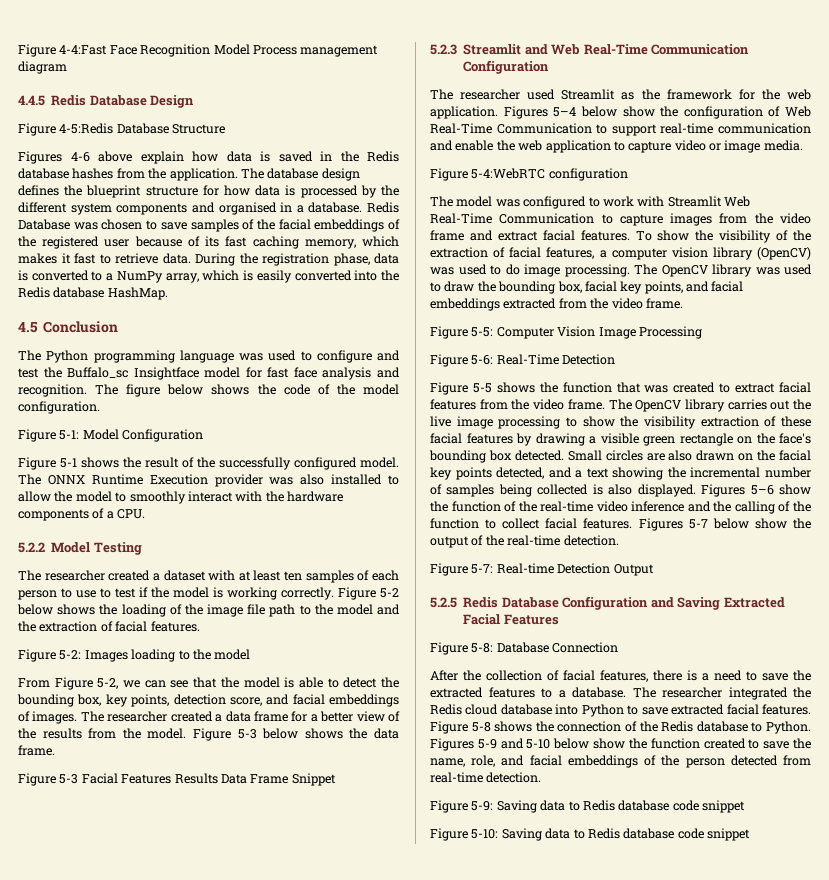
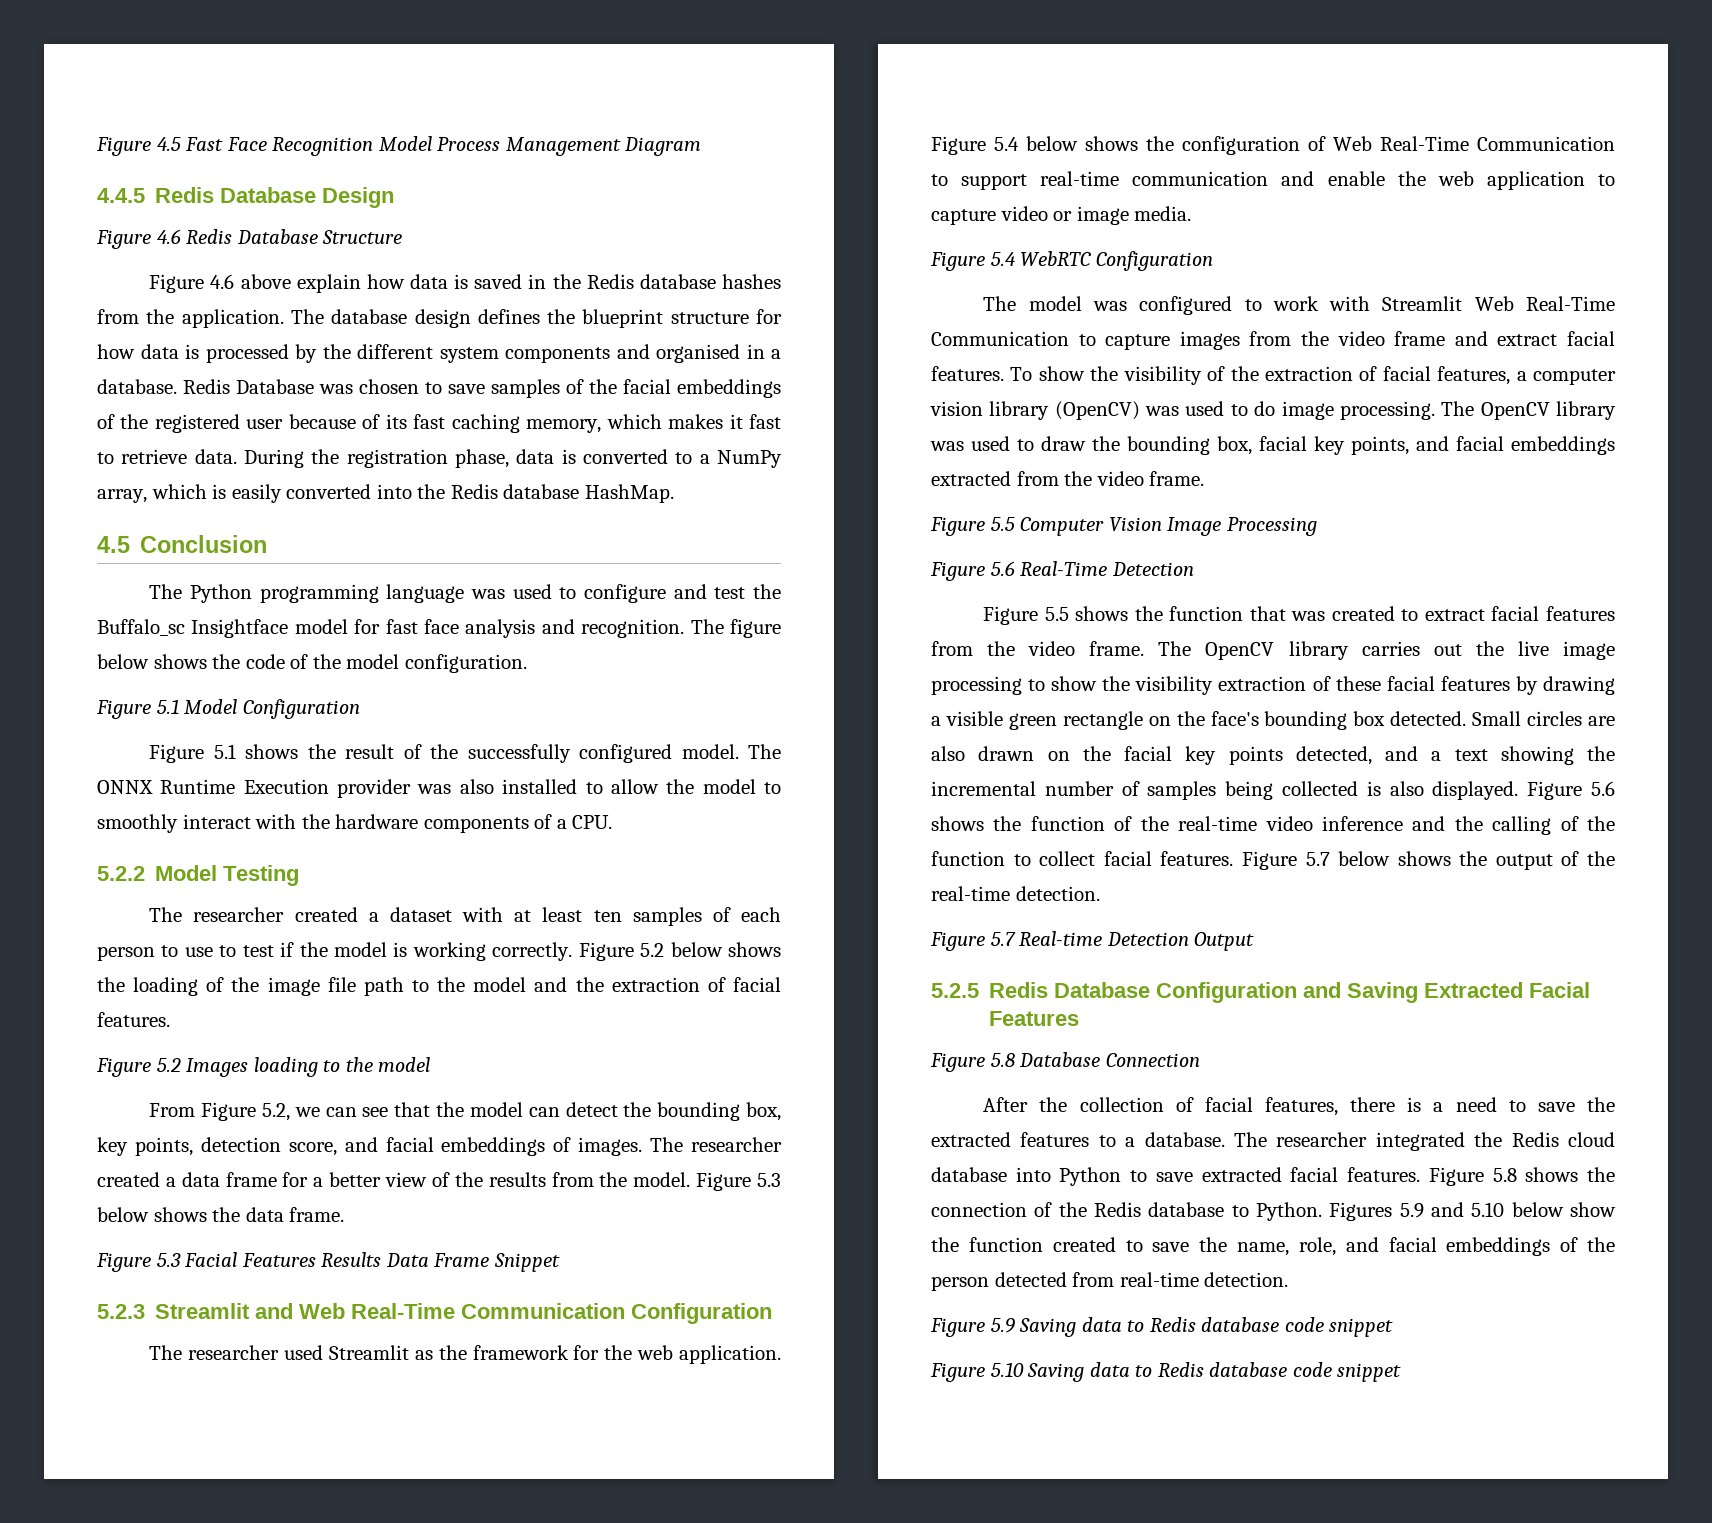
[18,44,108,57] Figure 4-4:Fast -> [96,137,224,156] Figure 4.5 Fast
[300,45,379,57] [18,61,67,74] management diagram -> [505,137,702,156] Management Diagram
[59,123,114,134] 4-5:Redis -> [156,229,233,244] 4.6 Redis
[18,151,90,164] Figures 4-6 -> [149,274,235,293] Figure 4.6
[59,430,80,440] 5-1: -> [156,699,179,714] 5.1
[60,458,77,468] 5-1 -> [213,744,236,759] 5.1
[380,588,399,598] 5-2 -> [640,943,665,957] 5.2
[59,650,82,660] 5-2: -> [156,1058,181,1072] 5.2
[97,678,119,689] 5-2, -> [261,1103,290,1121] 5.2,
[284,677,339,688] is able to -> [528,1107,560,1117] can
[237,729,257,739] 5-3 -> [757,1173,782,1187] 5.3
[59,774,79,784] 5-3 -> [156,1253,181,1267] 5.3
[503,106,655,119] Figures 5–4 below show -> [931,136,1138,155] Figure 5.4 below shows
[471,168,628,181] 5-4:WebRTC configuration -> [990,251,1213,271] 5.4 WebRTC Configuration
[471,327,494,337] 5-5: -> [990,517,1015,531] 5.5
[471,355,494,365] 5-6: -> [990,561,1015,576] 5.6
[472,383,492,393] 5-5 -> [1044,607,1069,621] 5.5
[701,484,811,497] Figures 5–6 show -> [1527,781,1615,800] [931,816,984,831] Figure 5.6 shows
[638,518,787,531] Figures 5-7 below show -> [1241,851,1451,870] Figure 5.7 below shows
[471,564,494,574] 5-7: -> [990,932,1016,946] 5.7
[471,643,494,653] 5-8: -> [990,1053,1015,1067] 5.8
[471,722,491,732] 5-8 -> [1492,1168,1517,1182] 5.8
[477,738,551,749] 5-9 and 5-10 -> [1399,1202,1505,1218] 5.9 and 5.10
[471,801,494,811] 5-9: -> [990,1318,1015,1333] 5.9
[471,829,499,839] 5-10: -> [990,1362,1024,1377] 5.10

